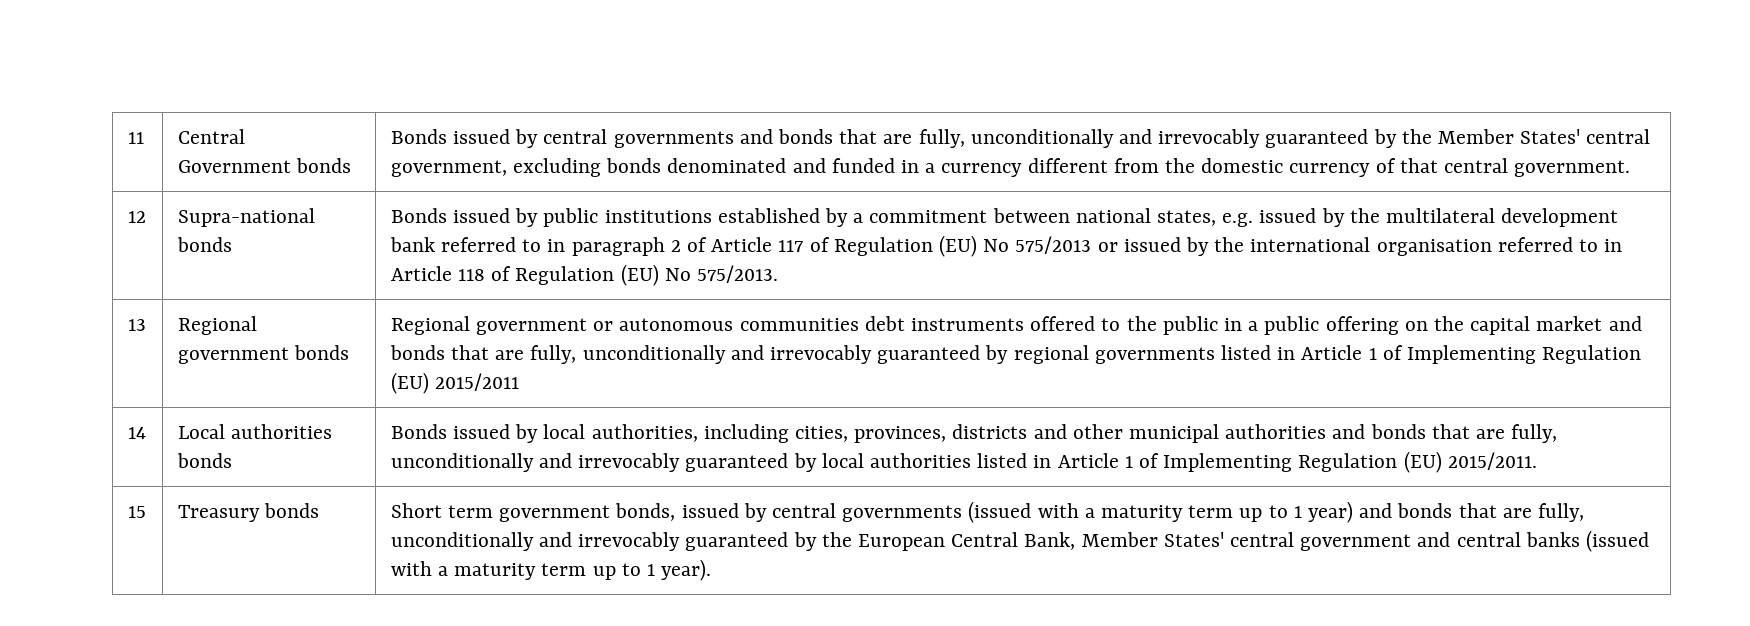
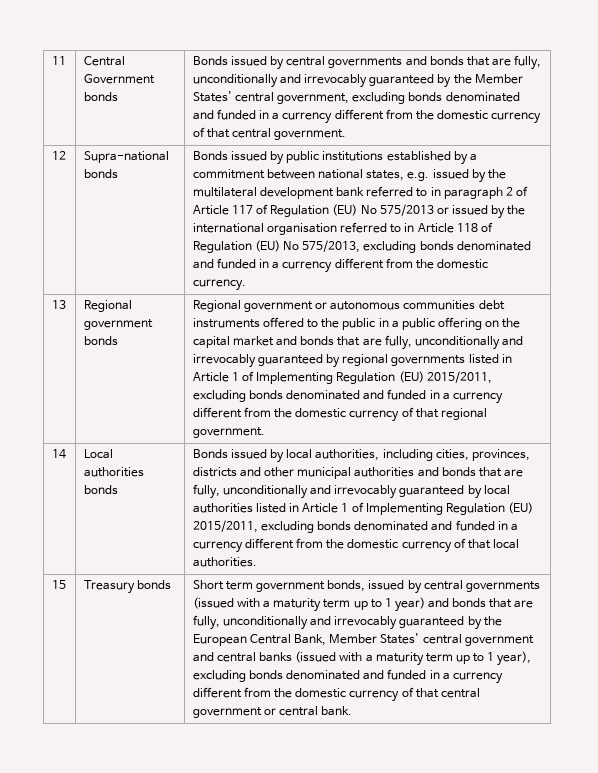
[696,265,778,283] 575/2013. -> [302,240,531,253] [192,258,488,273] [192,279,246,291] 575/2013, excluding bonds denominated and funded in a currency different from the domestic currency.
[434,373,519,391] 2015/2011 -> [426,371,492,384] [192,389,503,404] [192,407,487,422] [192,427,265,438] 2015/2011, excluding bonds denominated and funded in a currency different from the domestic currency of that regional government.
[1447,452,1537,470] 2015/2011. -> [192,520,518,533] [192,538,519,553] [192,557,257,567] 2015/2011, excluding bonds denominated and funded in a currency different from the domestic currency of that local authorities.
[661,559,712,581] year). -> [497,651,532,666] [192,669,503,684] [192,687,480,702] [192,706,353,718] year), excluding bonds denominated and funded in a currency different from the domestic currency of that central government or central bank.

